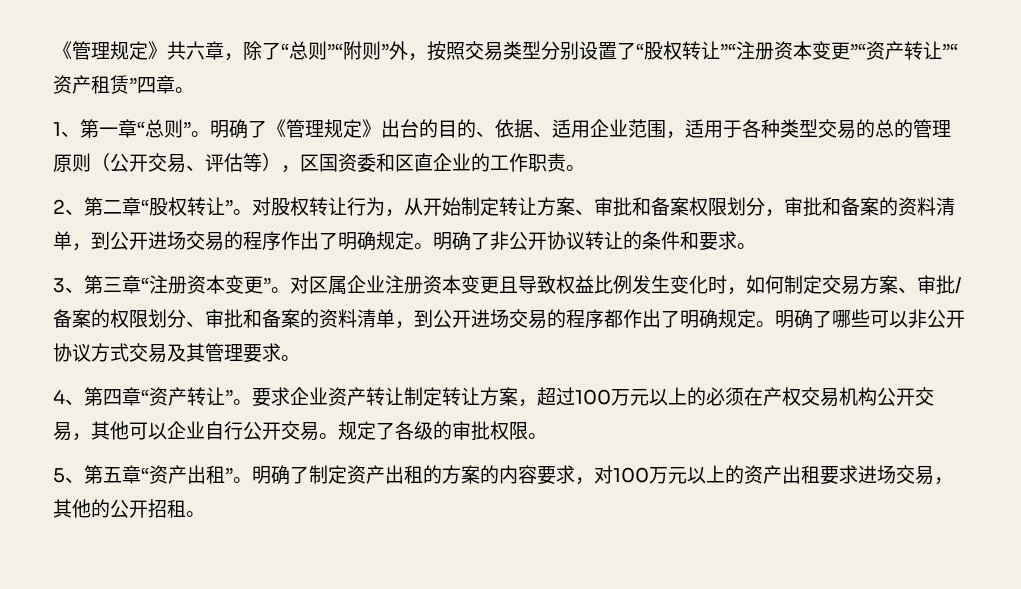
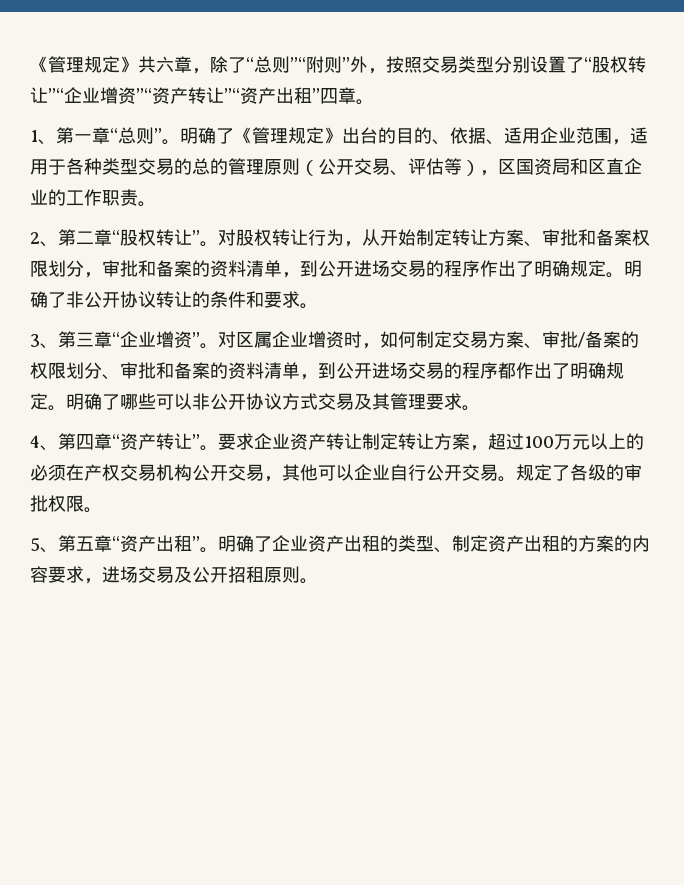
[736,41,850,60] 注册资本变更 -> [64,87,136,104] 企业增资
[91,75,129,94] 租赁 -> [276,87,312,104] 出租
[357,153,376,172] 委 -> [552,158,570,175] 局
[149,275,263,294] 注册资本变更 -> [120,331,192,348] 企业增资
[385,275,708,294] 注册资本变更且导致权益比例发生变化 -> [308,331,344,348] 增资
(309, 475) none -> [272,535,452,553] 企业资产出租的类型、
[594,465,953,485] [53,499,110,518] 对100万元以上的资产出租要求进场交易，其他的 -> [102,566,192,583] 进场交易及
(186, 508) none -> [264,566,300,583] 原则

